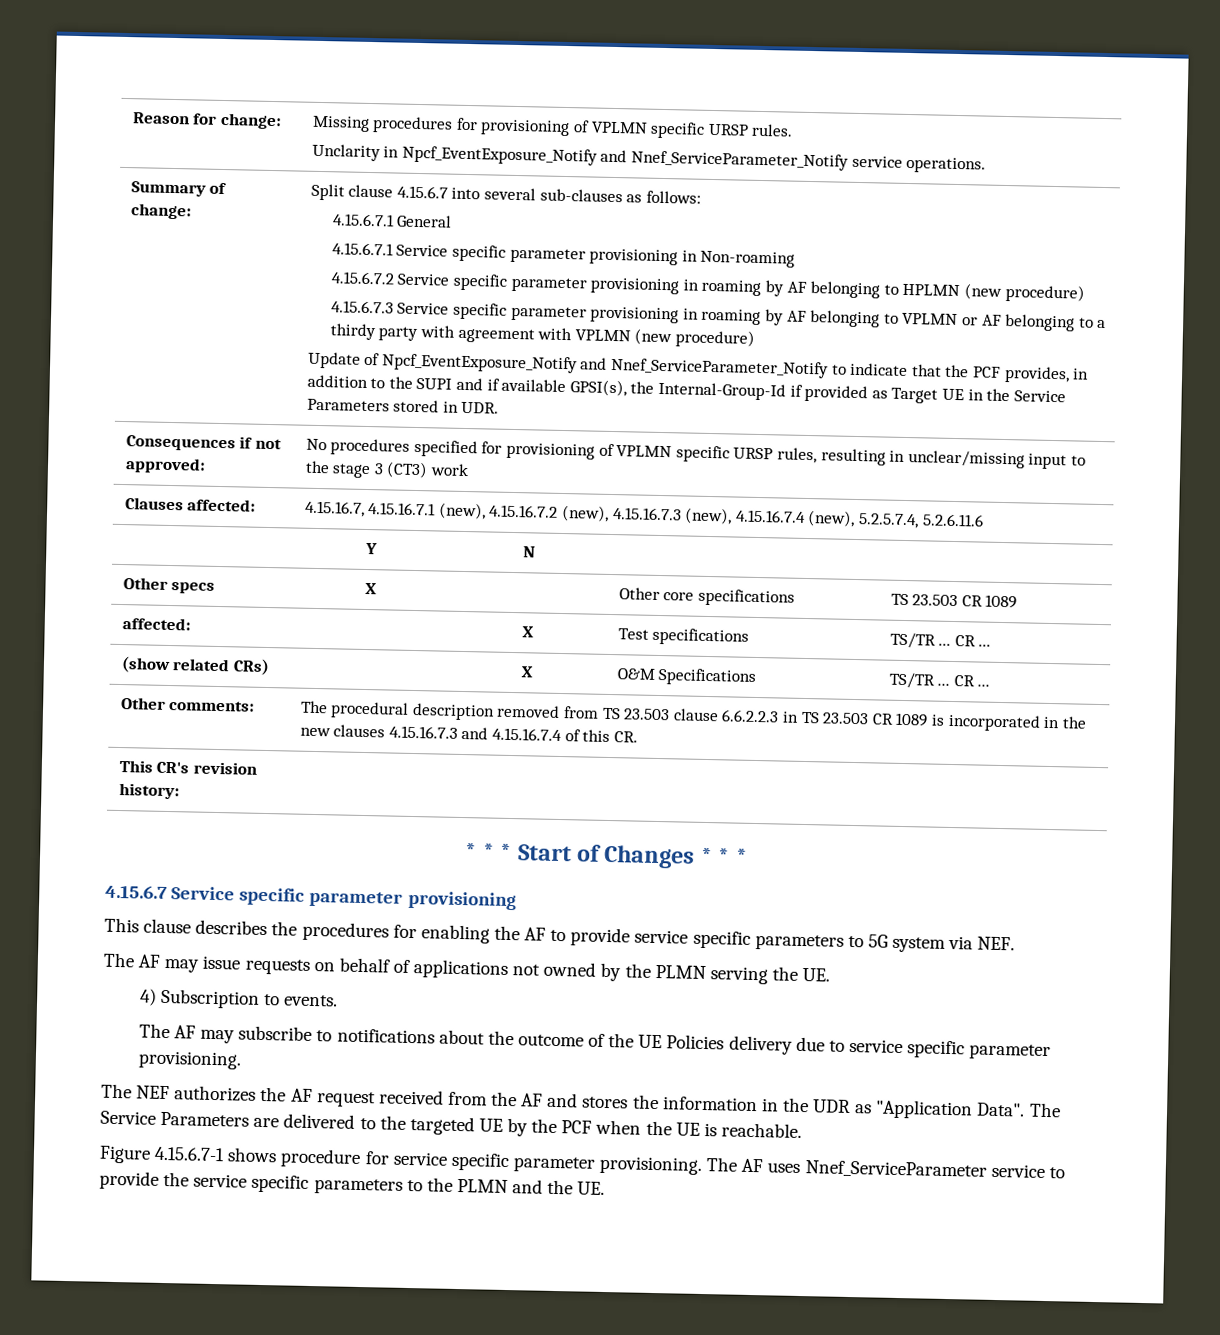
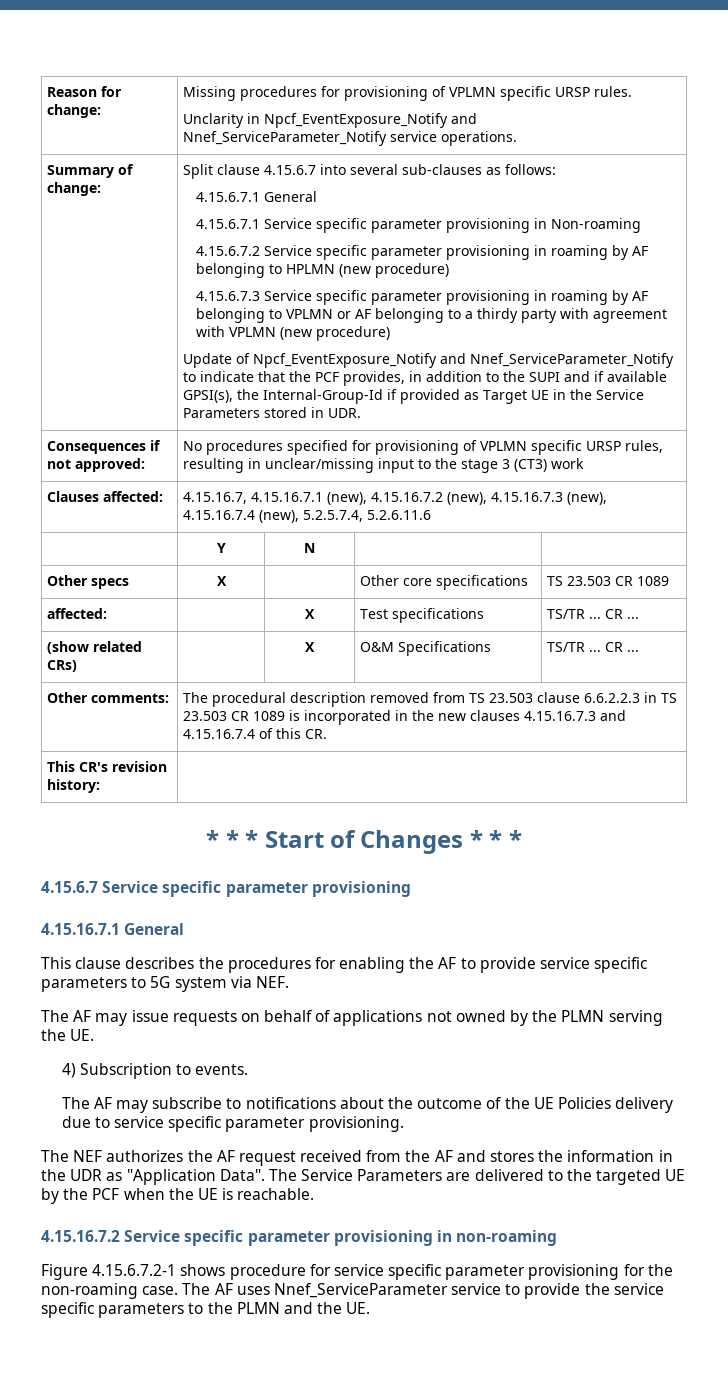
(517, 900) none -> [41,923,185,935] // 4.15.16.7.1 General
(802, 1130) none -> [41,1230,558,1246] // 4.15.16.7.2 Service specific parameter provisioning in non-roaming
[154,1146,226,1162] 4.15.6.7-1 -> [92,1264,177,1276] 4.15.6.7.2-1
[599,1155,704,1175] provisioning. -> [528,1264,673,1280] [41,1283,179,1299] provisioning for the non-roaming case.

